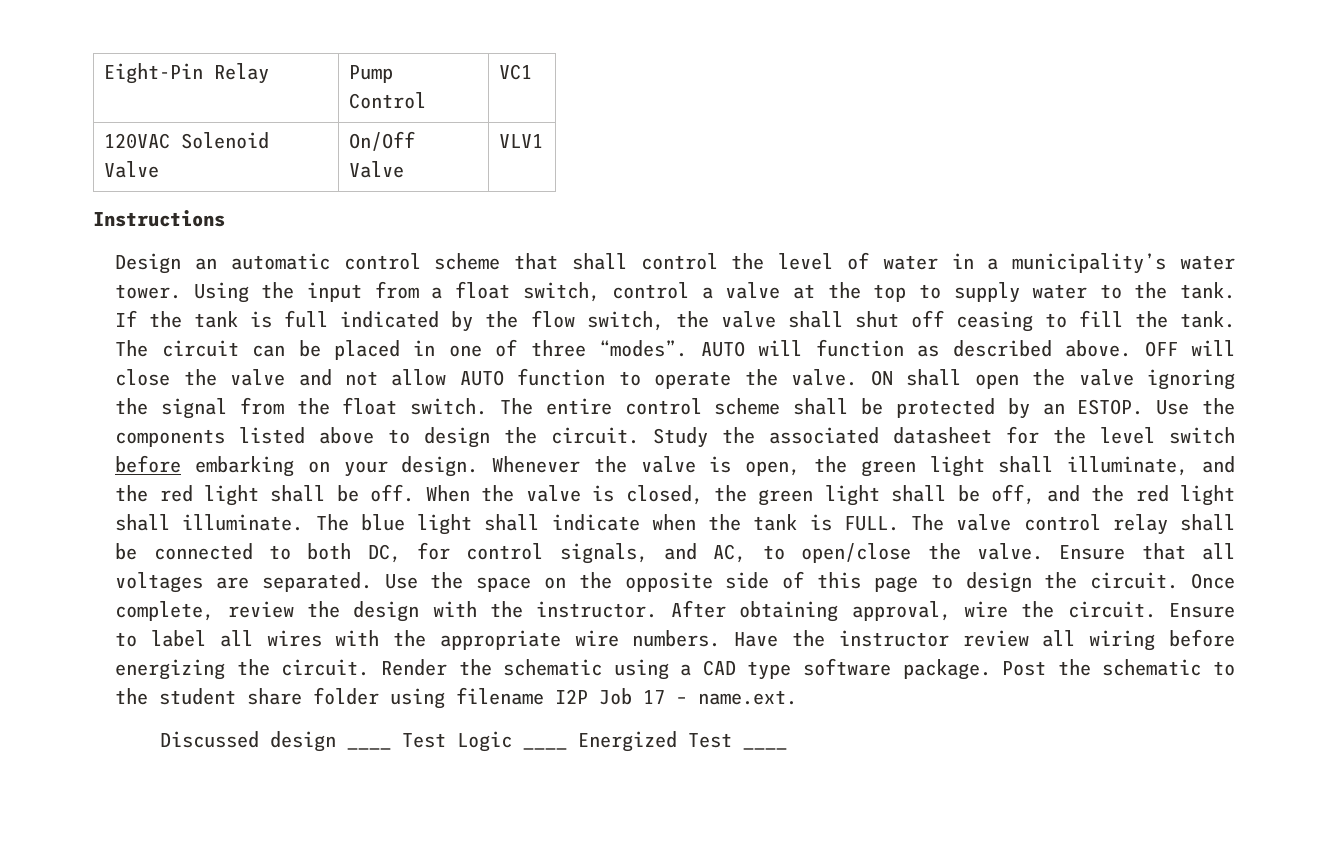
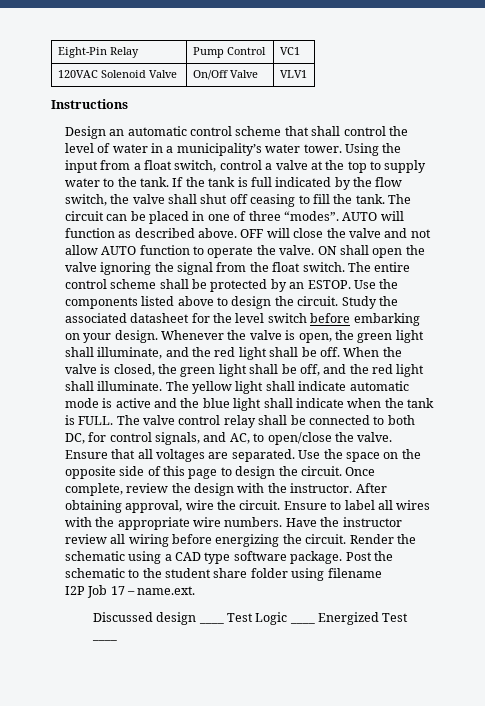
(349, 522) none -> [192,381,409,394] [64,398,200,408] yellow light shall indicate automatic mode is active and the
(545, 696) none -> (382, 573) //

